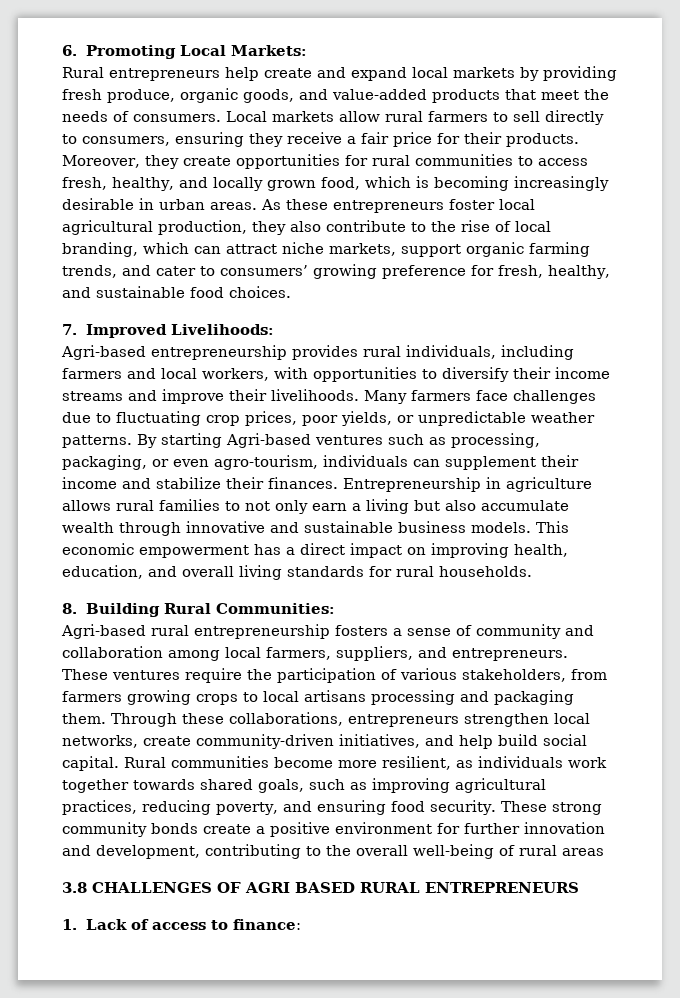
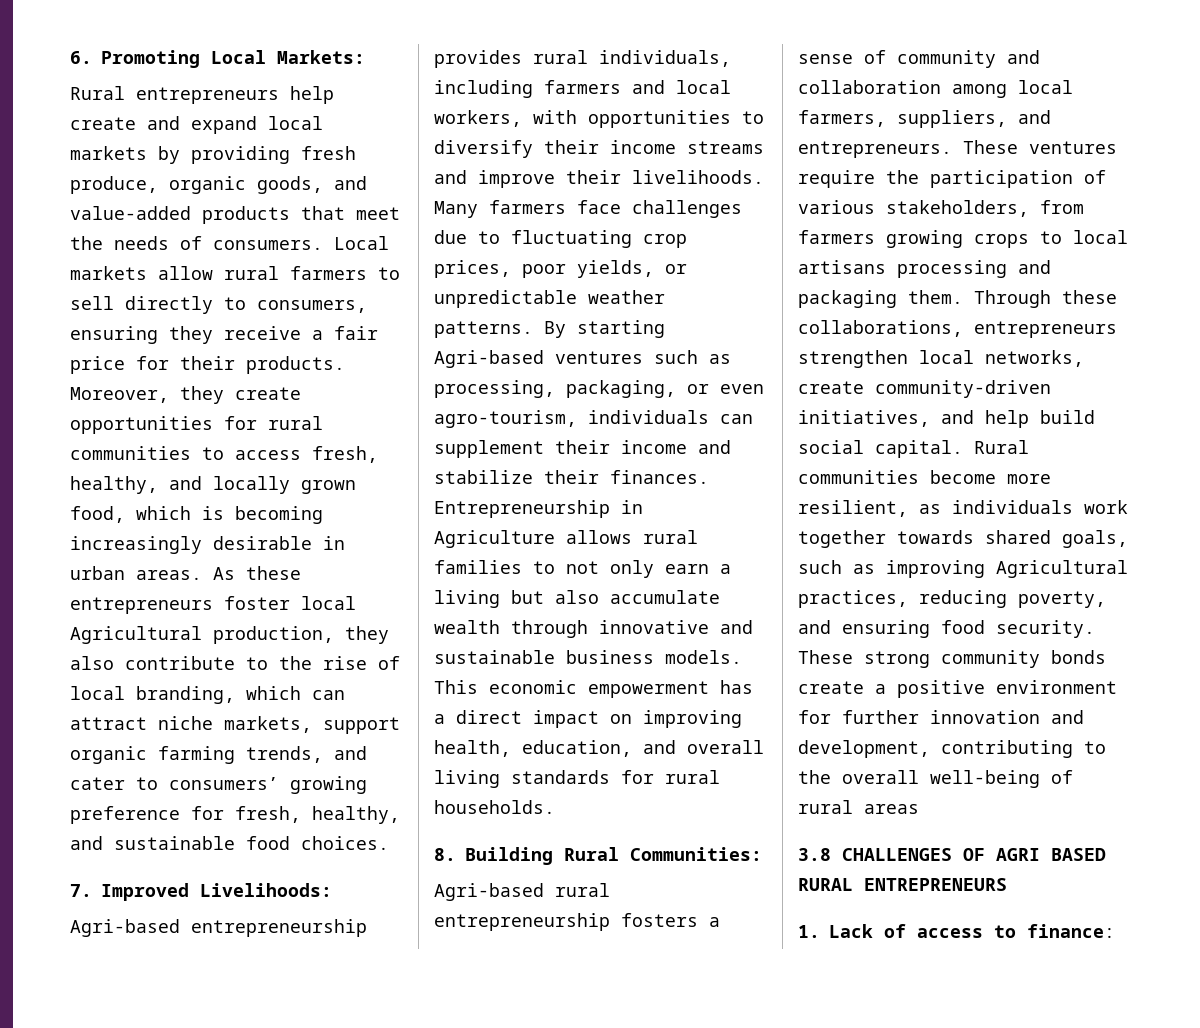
[62,220,153,235] agricultural -> [70,626,202,644] Agricultural
[506,477,592,492] agriculture -> [434,530,555,548] Agriculture
[455,778,546,793] agricultural -> [996,560,1128,578] Agricultural

